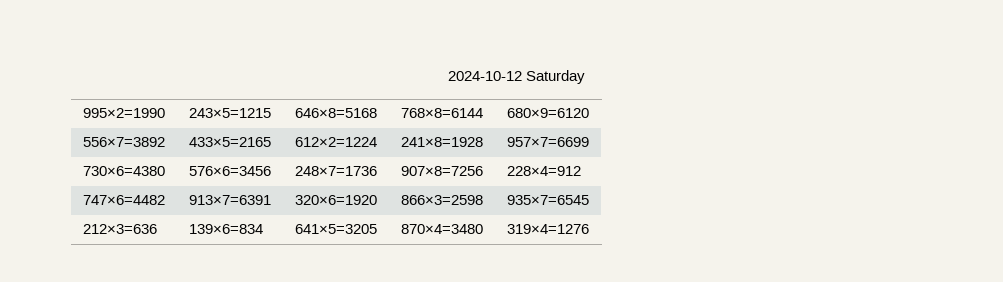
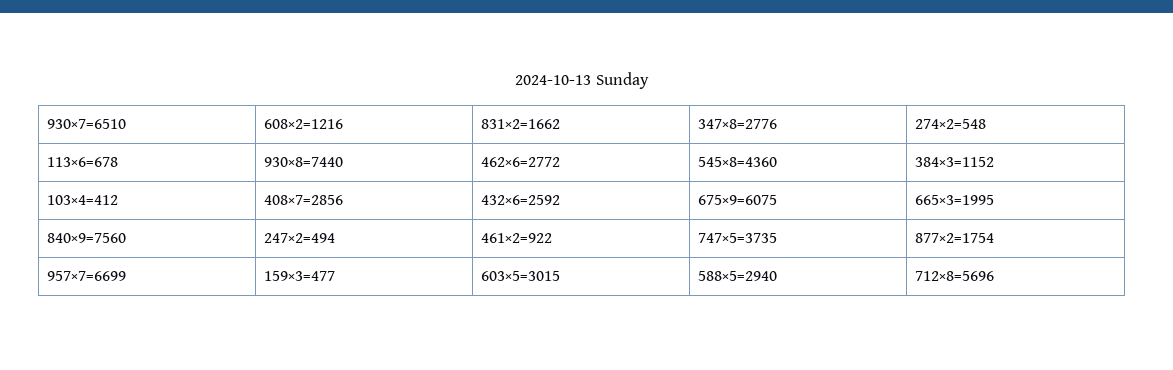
[447,70,586,84] [82,108,165,118] [188,108,271,118] [294,108,377,118] [400,108,483,118] [506,108,589,118] [82,137,165,147] [188,137,271,147] [294,137,377,147] [400,137,483,147] [506,137,589,147] [82,166,165,176] [188,166,271,176] [294,166,377,176] [400,166,483,176] [506,166,581,176] [82,195,165,205] [188,195,271,205] [294,195,377,205] [400,195,483,205] [506,195,589,205] [82,224,157,234] [188,224,263,234] [294,224,377,234] [400,224,483,234] [506,224,589,234] 2024-10-12 Saturday // 995×2=1990 | 243×5=1215 | 646×8=5168 | 768×8=6144 | 680×9=6120 // 556×7=3892 | 433×5=2165 | 612×2=1224 | 241×8=1928 | 957×7=6699 // 730×6=4380 | 576×6=3456 | 248×7=1736 | 907×8=7256 | 228×4=912 // 747×6=4482 | 913×7=6391 | 320×6=1920 | 866×3=2598 | 935×7=6545 // 212×3=636 | 139×6=834 | 641×5=3205 | 870×4=3480 | 319×4=1276 -> [515,72,649,89] [47,119,127,129] [264,119,344,129] [481,119,561,129] [698,119,778,129] [915,119,987,129] [47,157,119,167] [264,157,344,167] [481,157,561,167] [698,157,778,167] [915,157,995,167] [47,195,119,205] [264,195,344,205] [481,195,561,205] [698,195,778,205] [915,195,995,205] [47,233,127,243] [264,233,336,243] [481,233,553,243] [698,233,778,243] [915,233,995,243] [47,271,127,281] [264,271,336,281] [481,271,561,281] [698,271,778,281] [915,271,995,281] 2024-10-13 Sunday // 930×7=6510 | 608×2=1216 | 831×2=1662 | 347×8=2776 | 274×2=548 // 113×6=678 | 930×8=7440 | 462×6=2772 | 545×8=4360 | 384×3=1152 // 103×4=412 | 408×7=2856 | 432×6=2592 | 675×9=6075 | 665×3=1995 // 840×9=7560 | 247×2=494 | 461×2=922 | 747×5=3735 | 877×2=1754 // 957×7=6699 | 159×3=477 | 603×5=3015 | 588×5=2940 | 712×8=5696

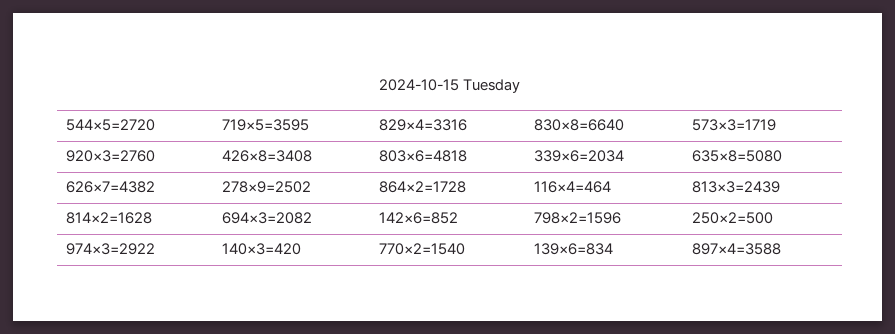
[515,72,649,89] [47,119,127,129] [264,119,344,129] [481,119,561,129] [698,119,778,129] [915,119,987,129] [47,157,119,167] [264,157,344,167] [481,157,561,167] [698,157,778,167] [915,157,995,167] [47,195,119,205] [264,195,344,205] [481,195,561,205] [698,195,778,205] [915,195,995,205] [47,233,127,243] [264,233,336,243] [481,233,553,243] [698,233,778,243] [915,233,995,243] [47,271,127,281] [264,271,336,281] [481,271,561,281] [698,271,778,281] [915,271,995,281] 2024-10-13 Sunday // 930×7=6510 | 608×2=1216 | 831×2=1662 | 347×8=2776 | 274×2=548 // 113×6=678 | 930×8=7440 | 462×6=2772 | 545×8=4360 | 384×3=1152 // 103×4=412 | 408×7=2856 | 432×6=2592 | 675×9=6075 | 665×3=1995 // 840×9=7560 | 247×2=494 | 461×2=922 | 747×5=3735 | 877×2=1754 // 957×7=6699 | 159×3=477 | 603×5=3015 | 588×5=2940 | 712×8=5696 -> [378,79,521,93] [65,119,155,131] [221,119,309,131] [378,119,467,131] [533,119,624,131] [691,119,776,131] [65,150,155,162] [221,150,312,162] [378,150,467,162] [533,150,624,162] [691,150,782,162] [65,181,155,193] [221,181,311,193] [378,181,466,193] [533,181,611,193] [691,181,780,193] [65,212,152,224] [221,212,312,224] [378,212,458,224] [533,212,621,224] [691,212,773,224] [65,243,155,255] [221,243,301,255] [378,243,465,255] [533,243,613,255] [691,243,781,255] 2024-10-15 Tuesday // 544×5=2720 | 719×5=3595 | 829×4=3316 | 830×8=6640 | 573×3=1719 // 920×3=2760 | 426×8=3408 | 803×6=4818 | 339×6=2034 | 635×8=5080 // 626×7=4382 | 278×9=2502 | 864×2=1728 | 116×4=464 | 813×3=2439 // 814×2=1628 | 694×3=2082 | 142×6=852 | 798×2=1596 | 250×2=500 // 974×3=2922 | 140×3=420 | 770×2=1540 | 139×6=834 | 897×4=3588

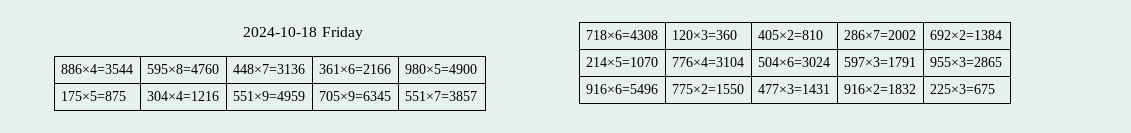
[378,79,521,93] [65,119,155,131] [221,119,309,131] [378,119,467,131] [533,119,624,131] [691,119,776,131] [65,150,155,162] [221,150,312,162] [378,150,467,162] [533,150,624,162] [691,150,782,162] [65,181,155,193] [221,181,311,193] [378,181,466,193] [533,181,611,193] [691,181,780,193] [65,212,152,224] [221,212,312,224] [378,212,458,224] [533,212,621,224] [691,212,773,224] [65,243,155,255] [221,243,301,255] [378,243,465,255] [533,243,613,255] [691,243,781,255] 2024-10-15 Tuesday // 544×5=2720 | 719×5=3595 | 829×4=3316 | 830×8=6640 | 573×3=1719 // 920×3=2760 | 426×8=3408 | 803×6=4818 | 339×6=2034 | 635×8=5080 // 626×7=4382 | 278×9=2502 | 864×2=1728 | 116×4=464 | 813×3=2439 // 814×2=1628 | 694×3=2082 | 142×6=852 | 798×2=1596 | 250×2=500 // 974×3=2922 | 140×3=420 | 770×2=1540 | 139×6=834 | 897×4=3588 -> [243,27,363,40] [60,64,133,74] [146,64,219,74] [232,64,305,74] [318,64,391,74] [404,64,477,74] [60,91,126,101] [146,91,219,101] [232,91,305,101] [318,91,391,101] [404,91,477,101] [585,30,658,40] [671,30,737,40] [757,30,823,40] [843,30,916,40] [929,30,1002,40] [585,57,658,67] [671,57,744,67] [757,57,830,67] [843,57,916,67] [929,57,1002,67] [585,84,658,94] [671,84,744,94] [757,84,830,94] [843,84,916,94] [929,84,995,94] 2024-10-18 Friday // 886×4=3544 | 595×8=4760 | 448×7=3136 | 361×6=2166 | 980×5=4900 // 175×5=875 | 304×4=1216 | 551×9=4959 | 705×9=6345 | 551×7=3857 // 718×6=4308 | 120×3=360 | 405×2=810 | 286×7=2002 | 692×2=1384 // 214×5=1070 | 776×4=3104 | 504×6=3024 | 597×3=1791 | 955×3=2865 // 916×6=5496 | 775×2=1550 | 477×3=1431 | 916×2=1832 | 225×3=675

